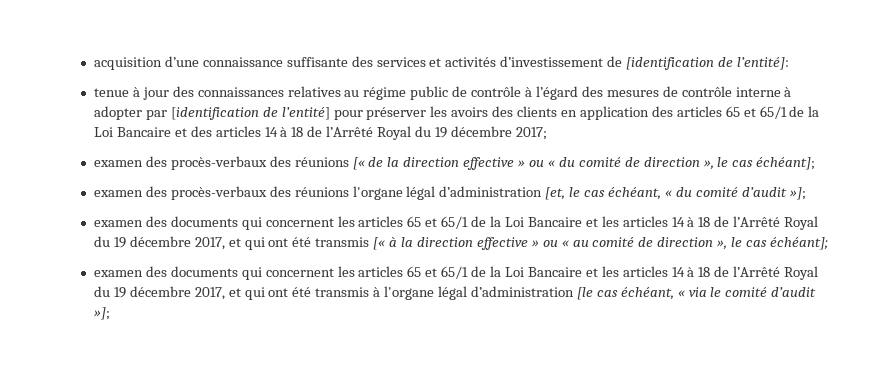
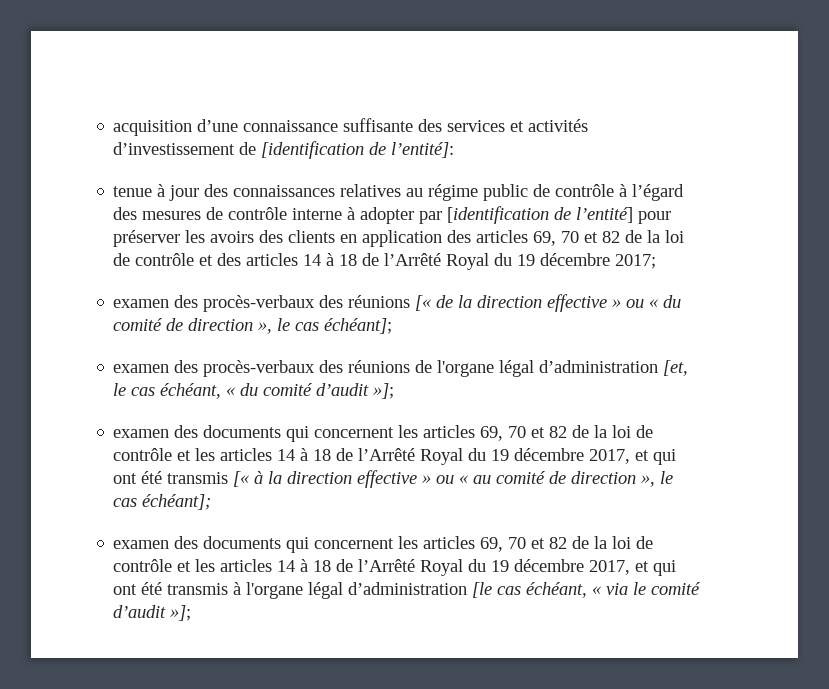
[725,106,820,119] [93,127,171,137] 65 et 65/1 de la Loi Bancaire -> [533,230,685,246] [113,253,195,266] 69, 70 et 82 de la loi de contrôle
(349, 192) none -> [415,360,433,373] de
[407,216,582,229] 65 et 65/1 de la Loi Bancaire -> [480,425,654,441] [113,448,173,461] 69, 70 et 82 de la loi de contrôle
[407,266,582,279] 65 et 65/1 de la Loi Bancaire -> [480,536,654,552] [113,559,173,572] 69, 70 et 82 de la loi de contrôle

